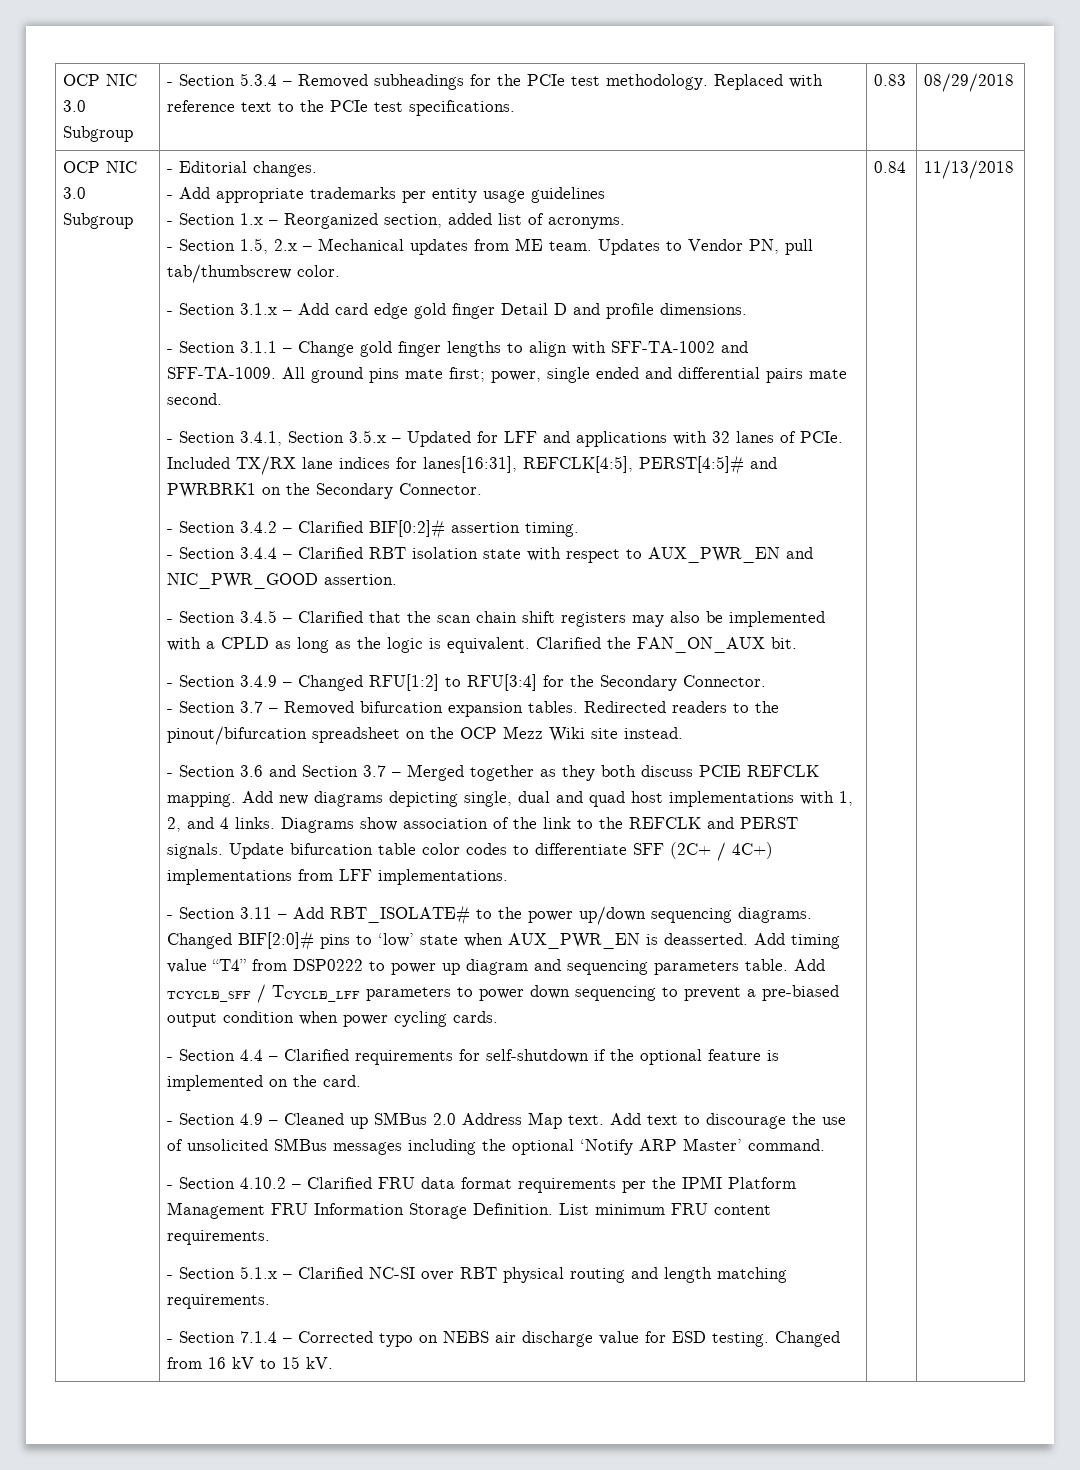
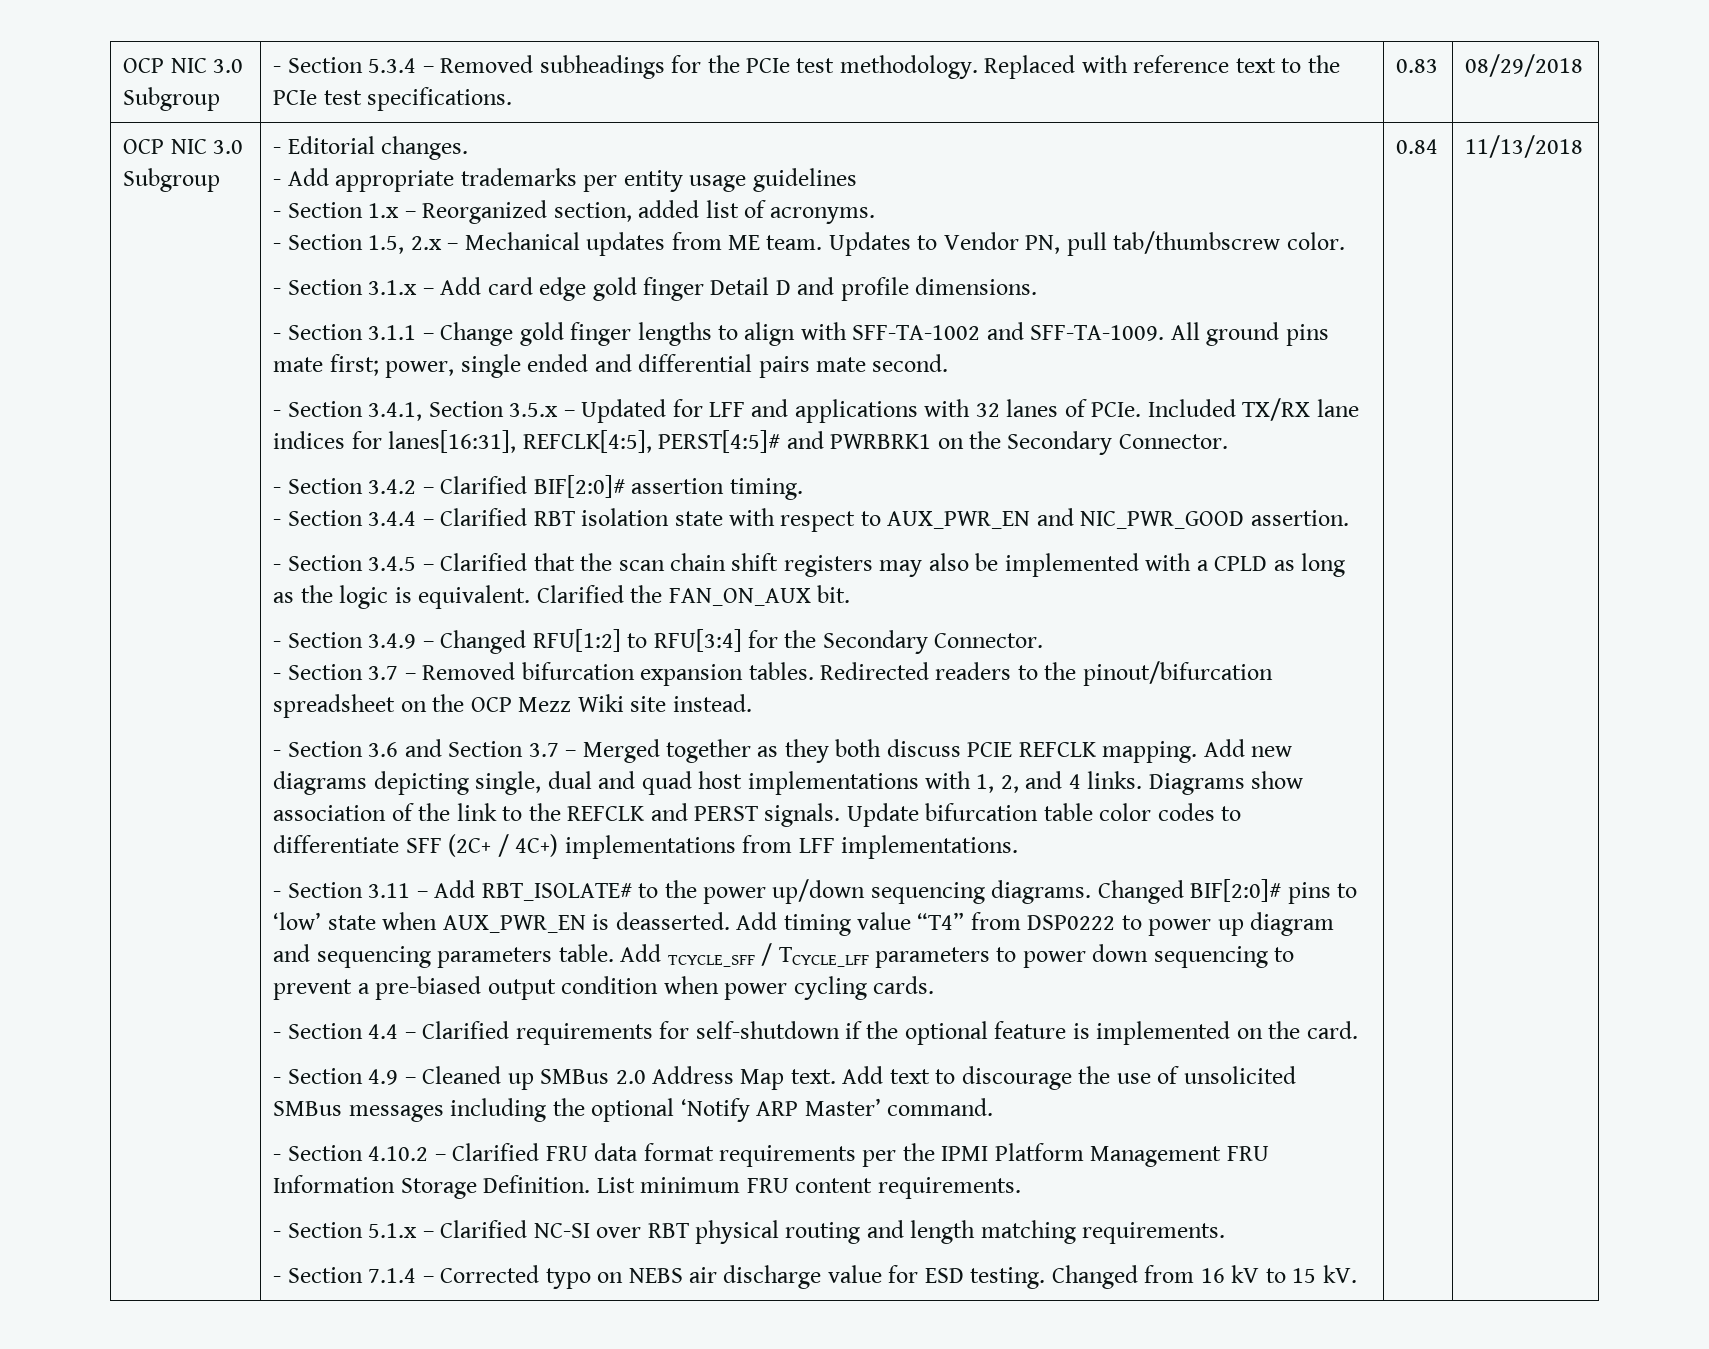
[369,519,446,539] BIF[0:2]# -> [533,475,625,498] BIF[2:0]#

